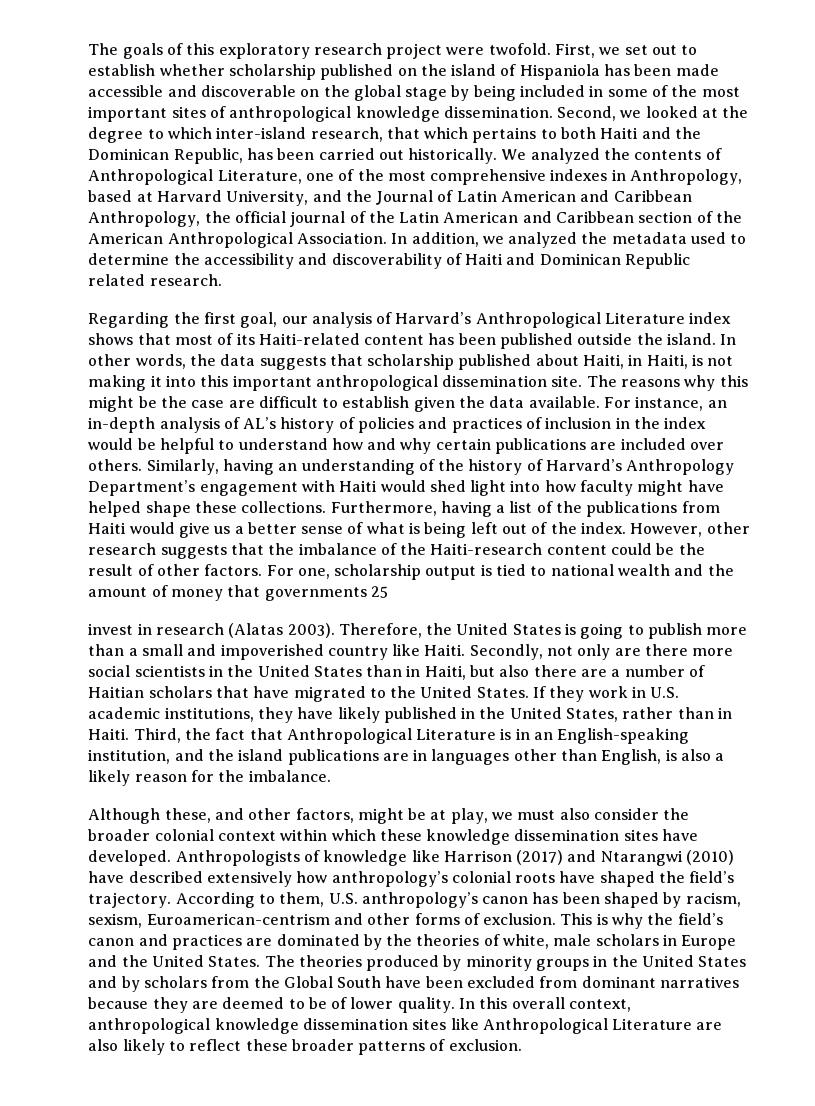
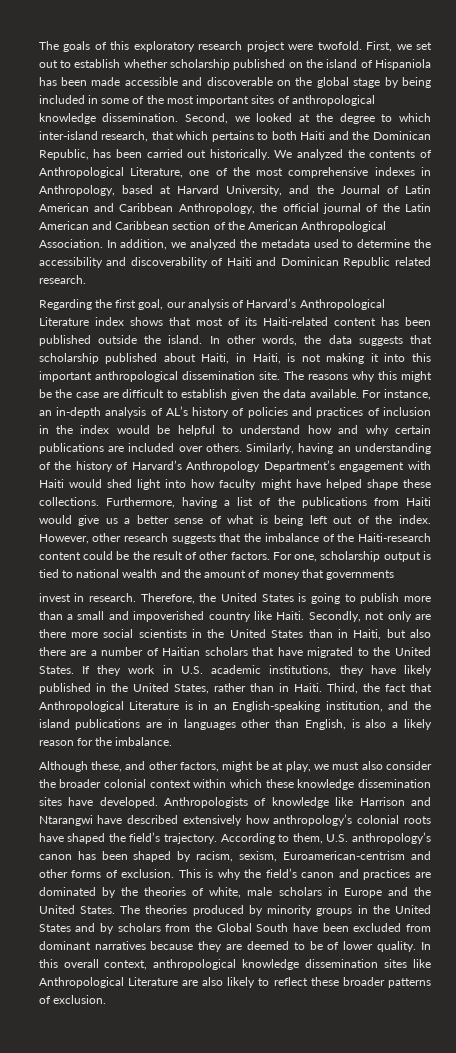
[370,586,388,598] 25 -> (395, 575) none
[155,623,335,638] research (Alatas 2003). -> [88,593,136,602] research.
[516,850,564,865] (2017) -> (405, 801) none
[686,850,735,865] (2010) -> (93, 820) none

